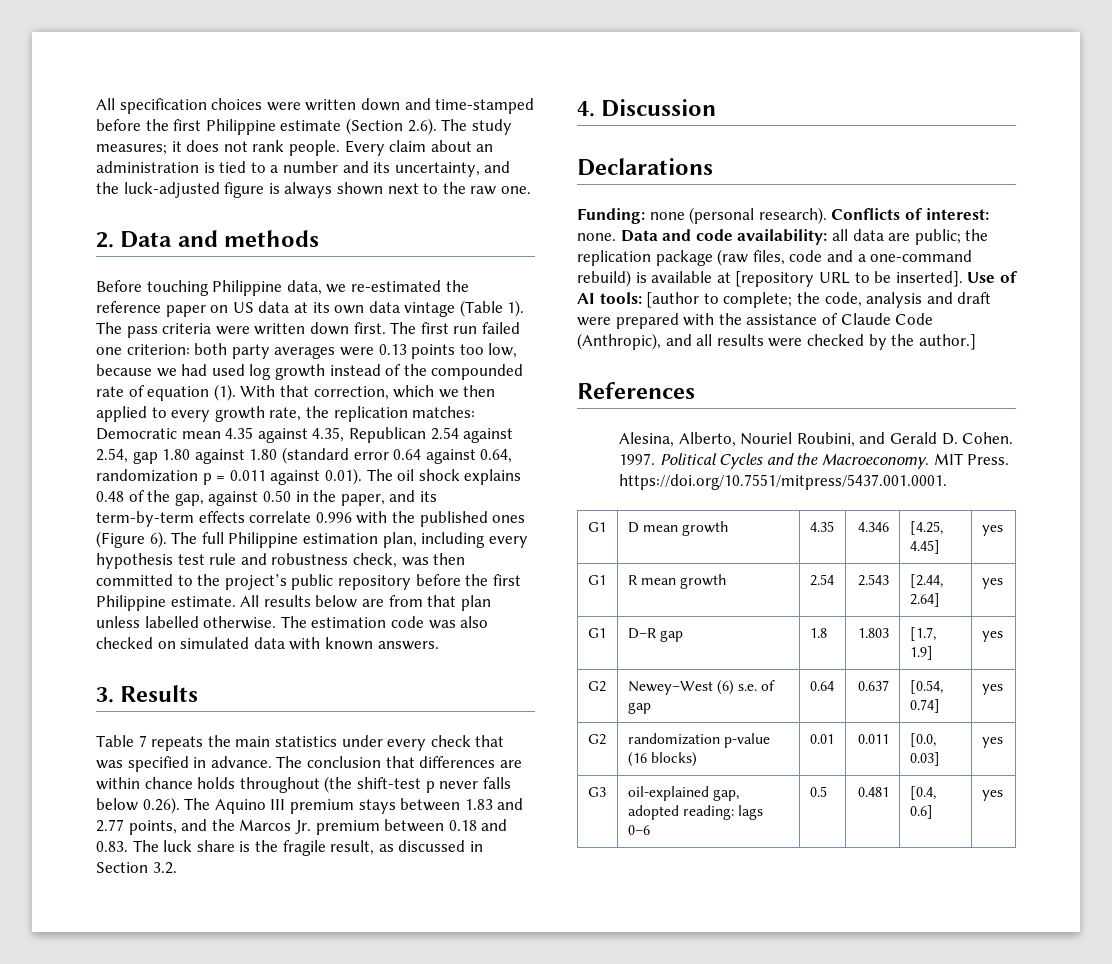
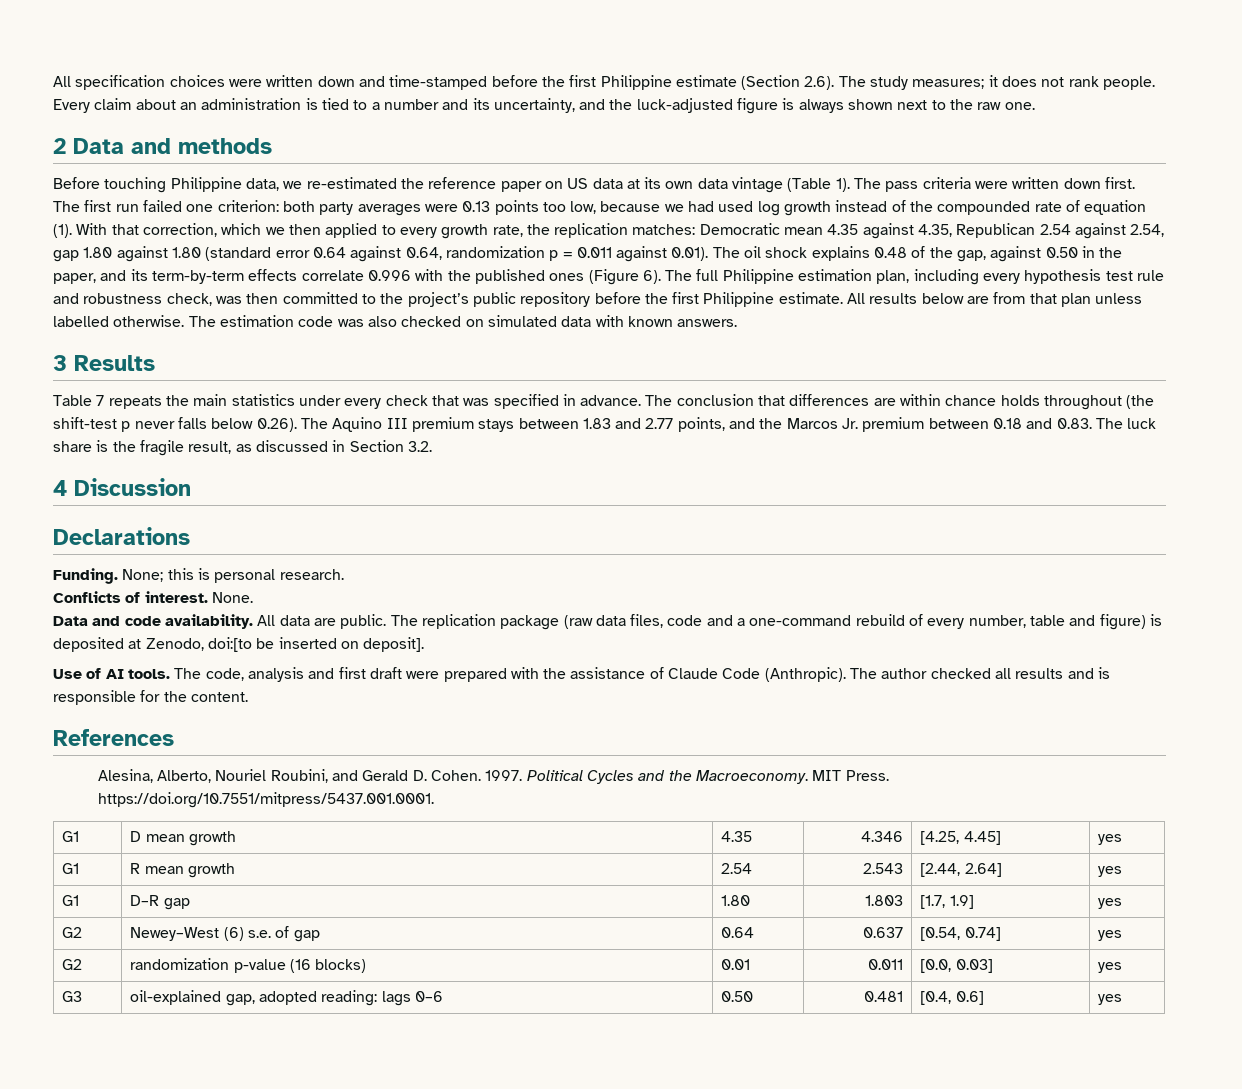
[96,232,114,248] 2. -> [53,138,66,154] 2
[96,687,114,703] 3. -> [53,355,67,371] 3
[577,101,595,117] 4. -> [53,480,67,496] 4
[577,207,989,224] [577,229,989,245] Funding: none (personal research). Conflicts of interest: none. Data and code availability: all data are public; the -> [53,568,344,584] [53,591,253,603] [53,614,418,629] Funding. None; this is personal research. // Conflicts of interest. None. // Data and code availability. All data are public. The
(749, 257) none -> [595,615,626,626] data
[577,270,1018,287] [577,292,820,308] rebuild) is available at [repository URL to be inserted]. Use of AI tools: [author to complete; the -> [855,614,1163,630] [53,637,425,652] [53,668,202,679] rebuild of every number, table and figure) is deposited at Zenodo, doi:[to be inserted on deposit]. // Use of AI tools. The
(953, 298) none -> [338,667,366,679] first
[577,333,976,350] (Anthropic), and all results were checked by the author.] -> [764,667,1111,682] [53,690,248,705] (Anthropic). The author checked all results and is responsible for the content.
[809,628,827,638] 1.8 -> [721,895,751,906] 1.80
[809,786,827,797] 0.5 -> [721,991,754,1002] 0.50

